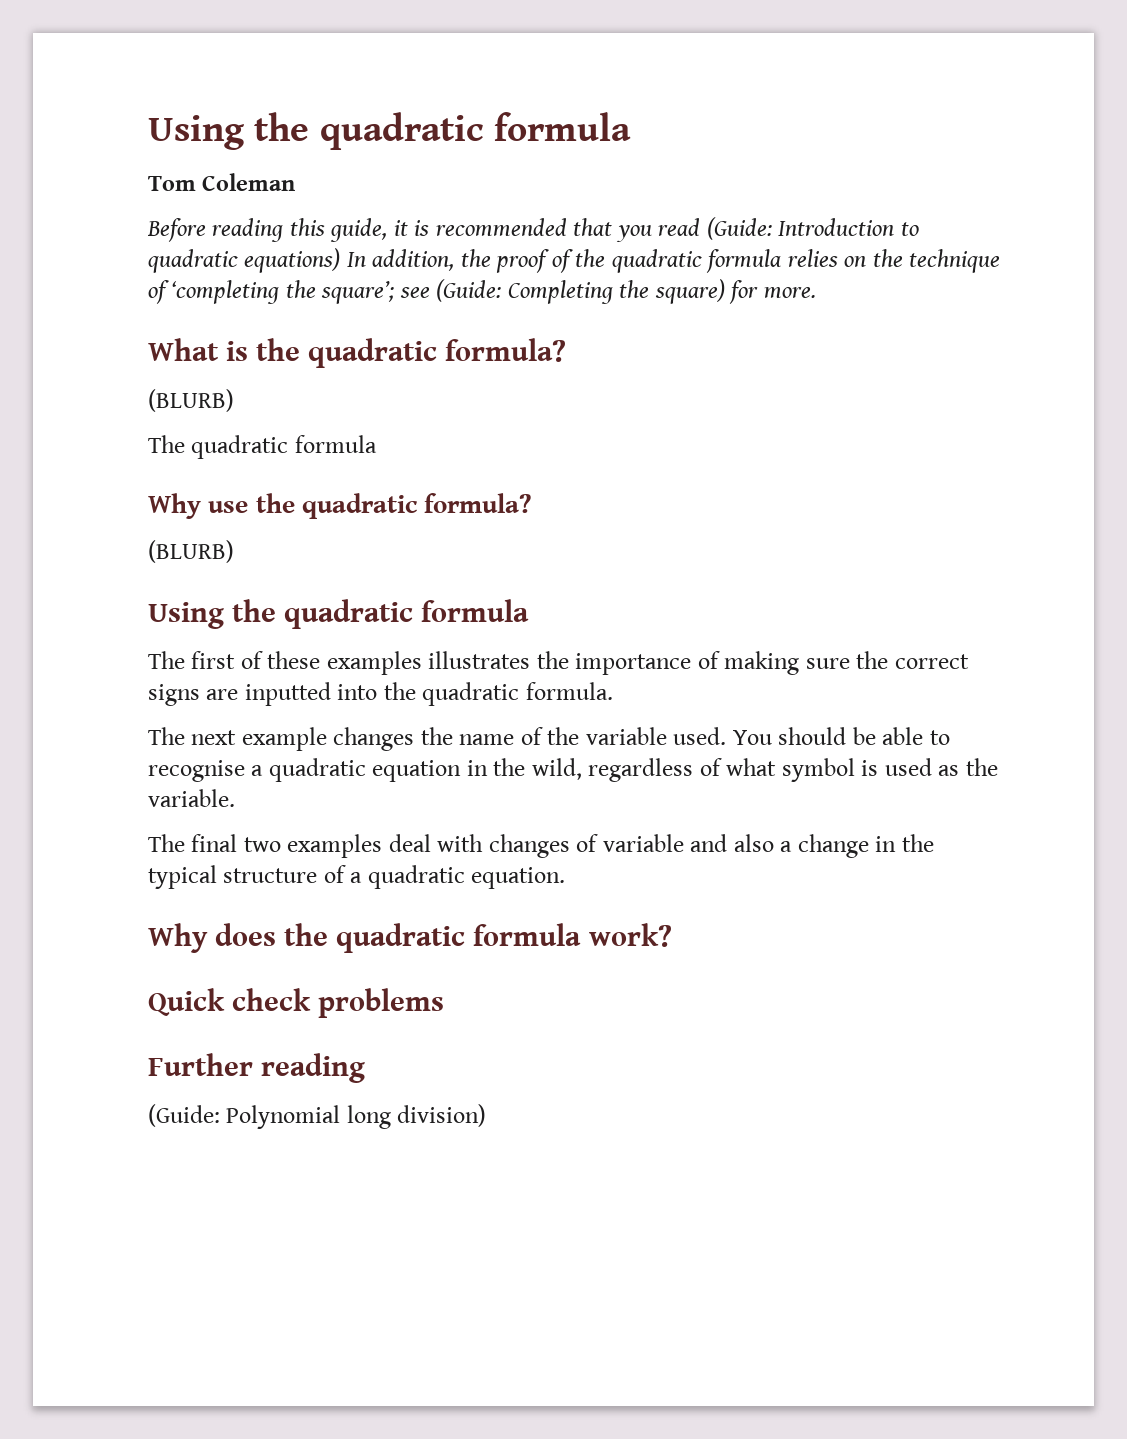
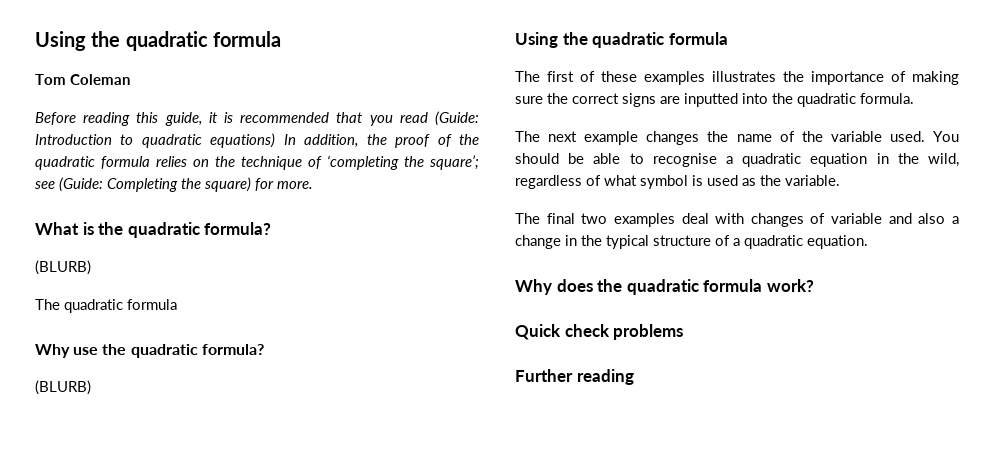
[148,1104,487,1129] // (Guide: Polynomial long division) -> (634, 377) none

